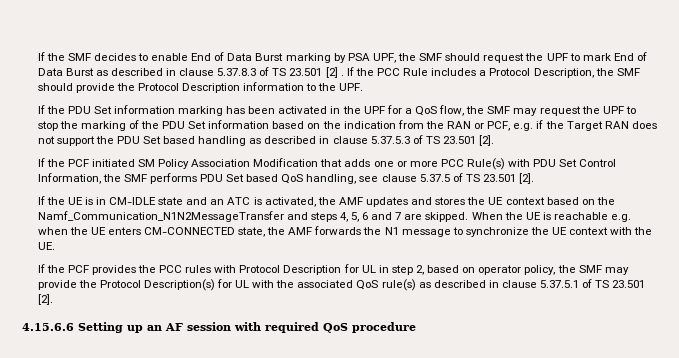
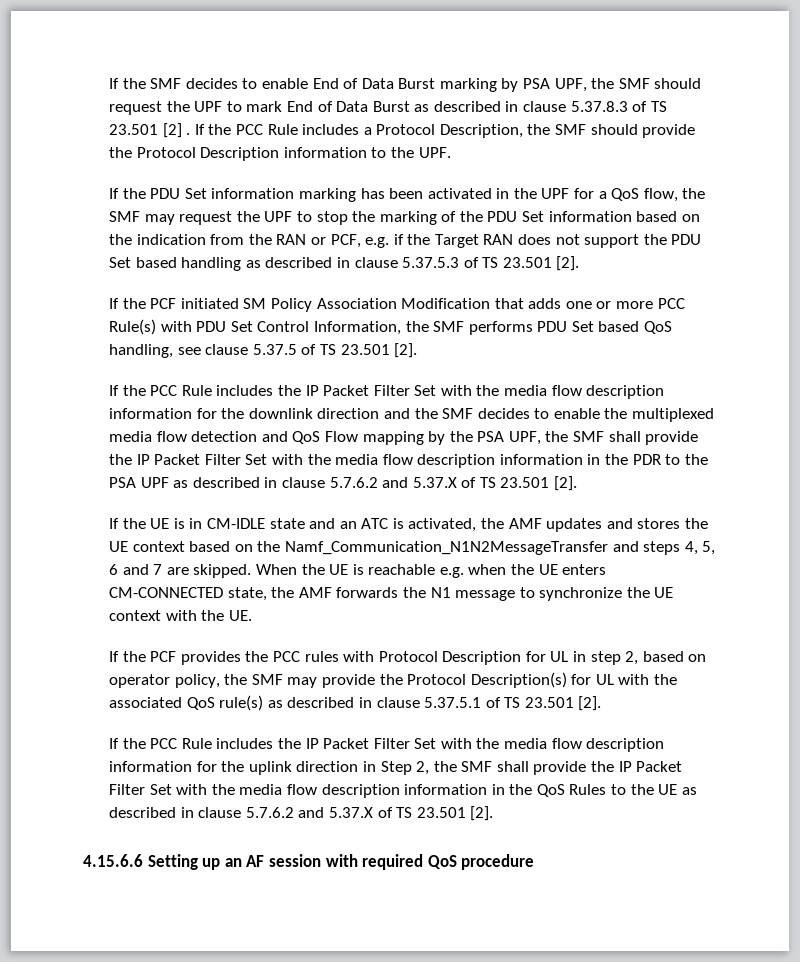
(535, 178) none -> [108,385,665,399] [108,408,715,422] [108,431,699,445] [108,454,708,468] [108,476,578,491] // If the PCC Rule includes the IP Packet Filter Set with the media flow description information for the downlink direction and the SMF decides to enable the multiplexed media flow detection and QoS Flow mapping by the PSA UPF, the SMF shall provide the IP Packet Filter Set with the media flow description information in the PDR to the PSA UPF as described in clause 5.7.6.2 and 5.37.X of TS 23.501 [2].
(53, 299) none -> [108,738,665,752] [108,761,683,775] [108,784,697,798] [108,806,494,821] // If the PCC Rule includes the IP Packet Filter Set with the media flow description information for the uplink direction in Step 2, the SMF shall provide the IP Packet Filter Set with the media flow description information in the QoS Rules to the UE as described in clause 5.7.6.2 and 5.37.X of TS 23.501 [2].

